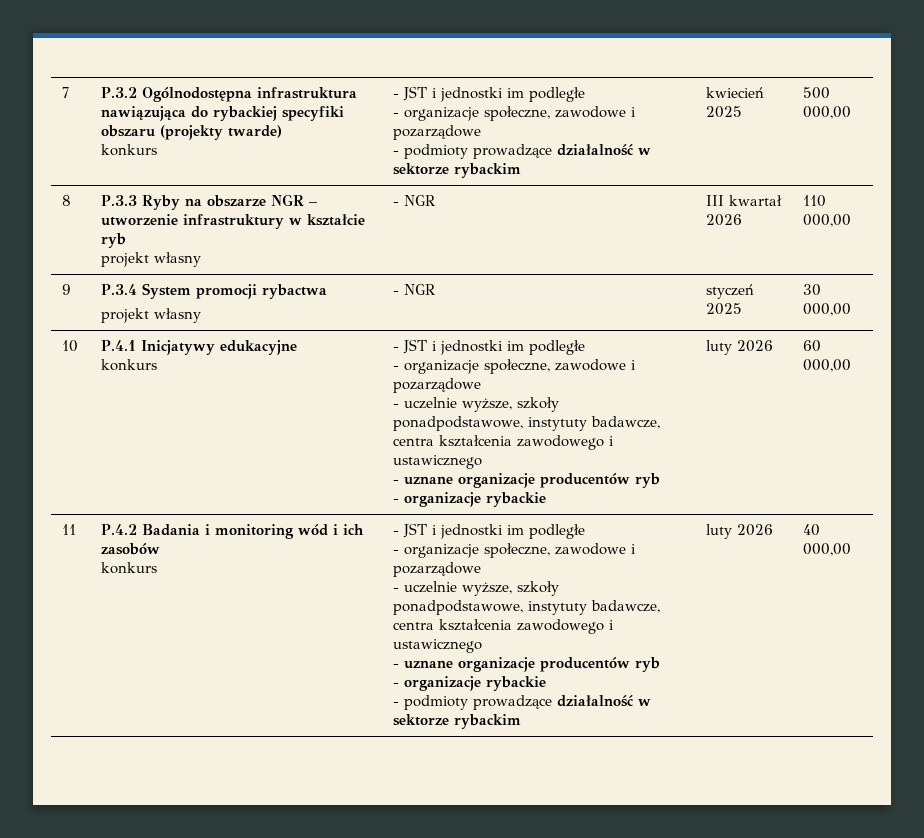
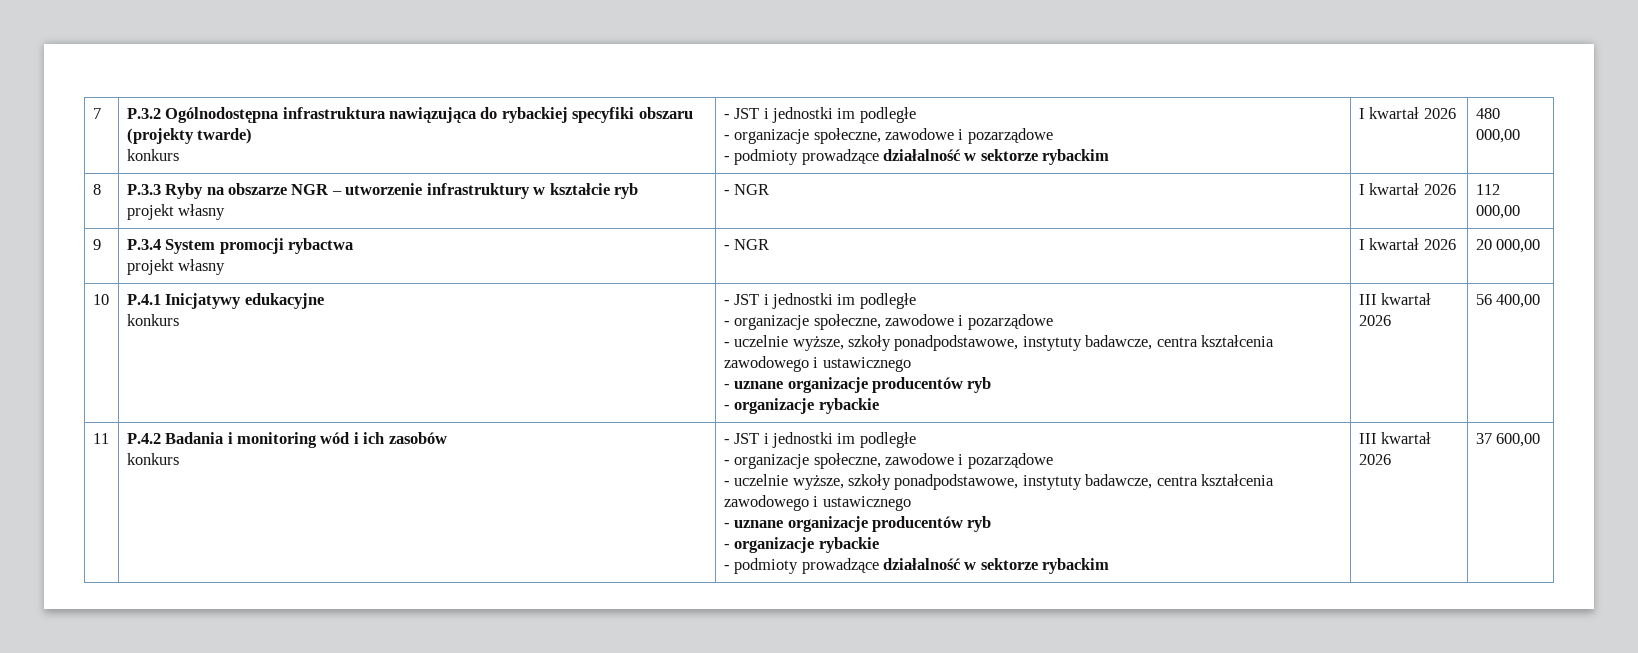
[706,87,765,98] [706,106,743,118] [803,87,831,99] kwiecień 2025 | 500 -> [1358,107,1456,119] [1475,108,1500,119] I kwartał 2026 | 480
[706,195,783,206] [706,214,743,226] [803,195,827,207] III kwartał 2026 | 110 -> [1358,183,1456,195] [1475,184,1500,195] I kwartał 2026 | 112
[706,284,755,299] [706,303,743,315] [803,284,822,296] styczeń 2025 | 30 -> [1358,238,1456,250] [1475,239,1492,250] I kwartał 2026 | 20
[706,340,774,355] [803,340,822,352] [803,359,852,372] luty 2026 | 60 000,00 -> [1358,293,1432,305] [1358,315,1391,326] [1475,294,1541,308] III kwartał 2026 | 56 400,00
[706,524,774,539] [803,524,821,536] [803,543,852,556] luty 2026 | 40 000,00 -> [1358,432,1432,444] [1358,454,1391,465] [1475,433,1541,447] III kwartał 2026 | 37 600,00

